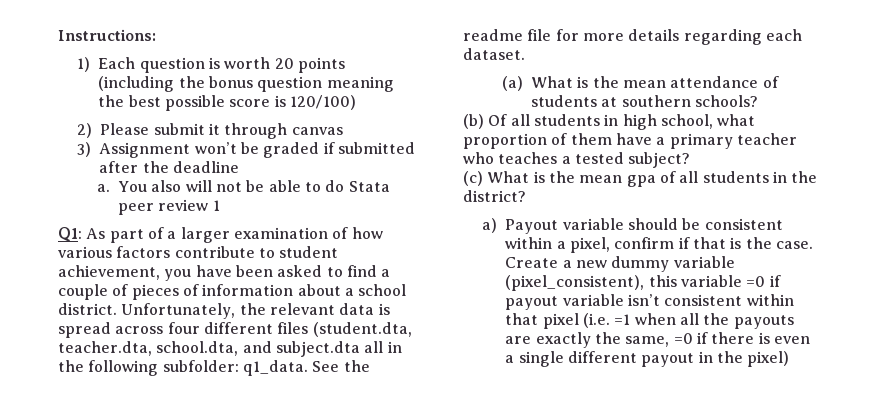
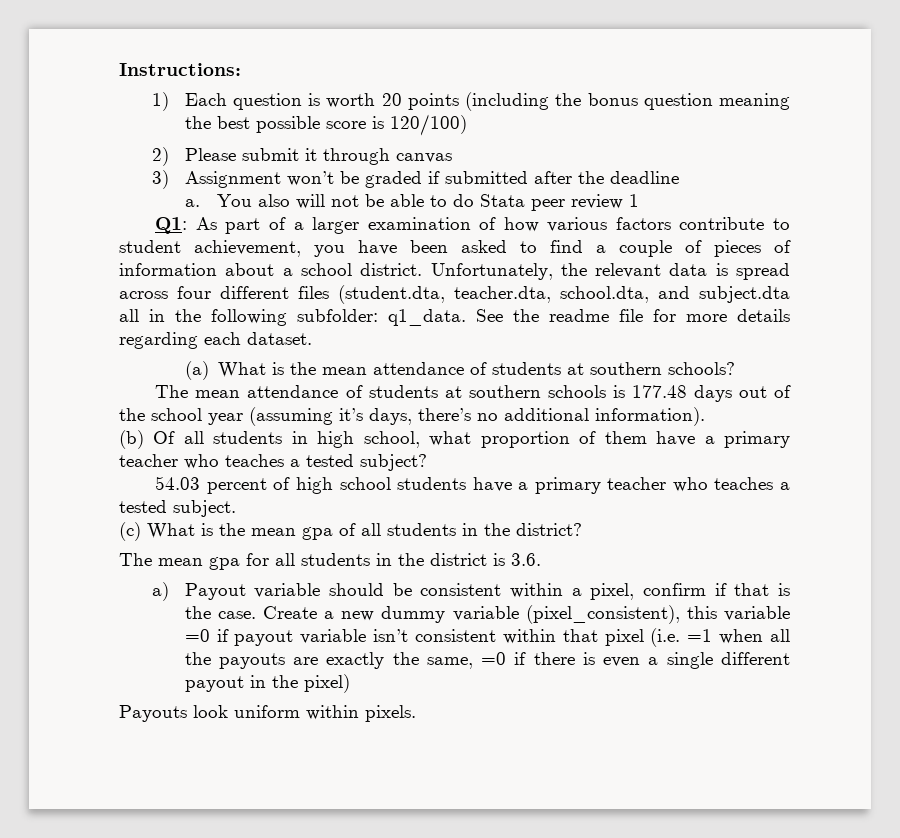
(758, 101) none -> [155,385,792,402] [119,407,705,426] // The mean attendance of students at southern schools is 177.48 days out of the school year (assuming it’s days, there’s no additional information).
(691, 160) none -> [155,476,790,494] [119,500,236,517] // 54.03 percent of high school students have a primary teacher who teaches a tested subject.
(526, 196) none -> [119,553,541,570] // The mean gpa for all students in the district is 3.6.
(790, 359) none -> [119,705,416,722] // Payouts look uniform within pixels.

